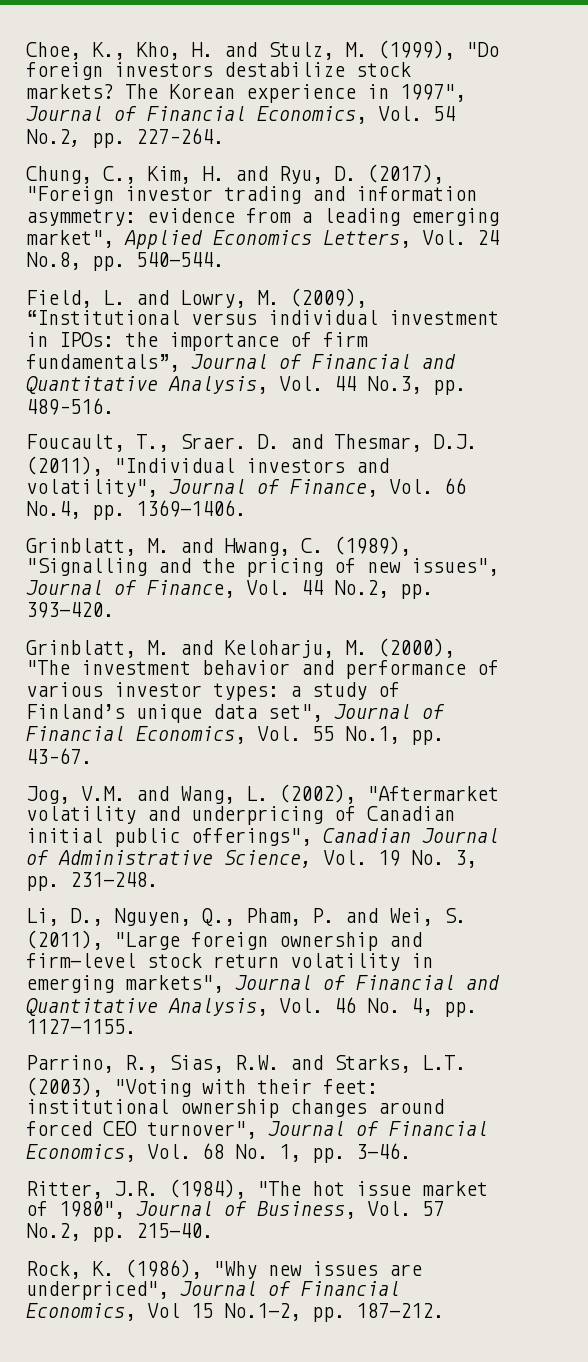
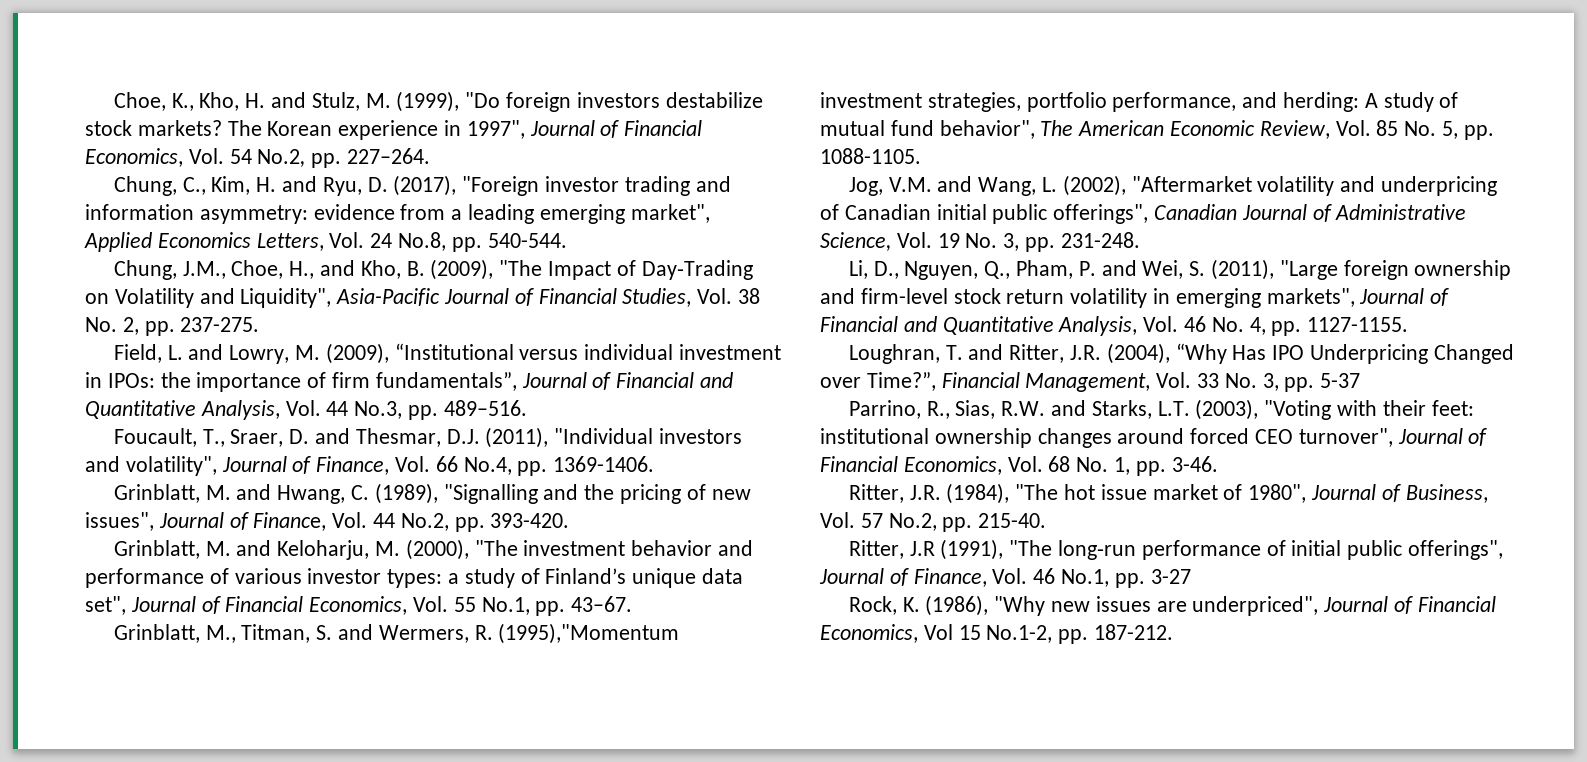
(224, 259) none -> [113,259,753,280] [85,288,761,308] [85,317,260,336] // Chung, J.M., Choe, H., and Kho, B. (2009), "The Impact of Day‐Trading on Volatility and Liquidity", Asia-Pacific Journal of Financial Studies, Vol. 38 No. 2, pp. 237-275.
[180,434,246,449] Sraer. -> [230,429,284,447] Sraer,
(92, 756) none -> [113,623,680,644] [820,92,1459,112] [820,120,1494,140] [820,148,921,164] // Grinblatt, M., Titman, S. and Wermers, R. (1995),"Momentum investment strategies, portfolio performance, and herding: A study of mutual fund behavior", The American Economic Review, Vol. 85 No. 5, pp. 1088-1105.
(136, 1026) none -> [848,343,1514,364] [820,372,1361,392] // Loughran, T. and Ritter, J.R. (2004), “Why Has IPO Underpricing Changed over Time?”, Financial Management, Vol. 33 No. 3, pp. 5-37
(213, 1230) none -> [848,539,1503,560] [819,568,1191,588] // Ritter, J.R (1991), "The long‐run performance of initial public offerings", Journal of Finance, Vol. 46 No.1, pp. 3-27

